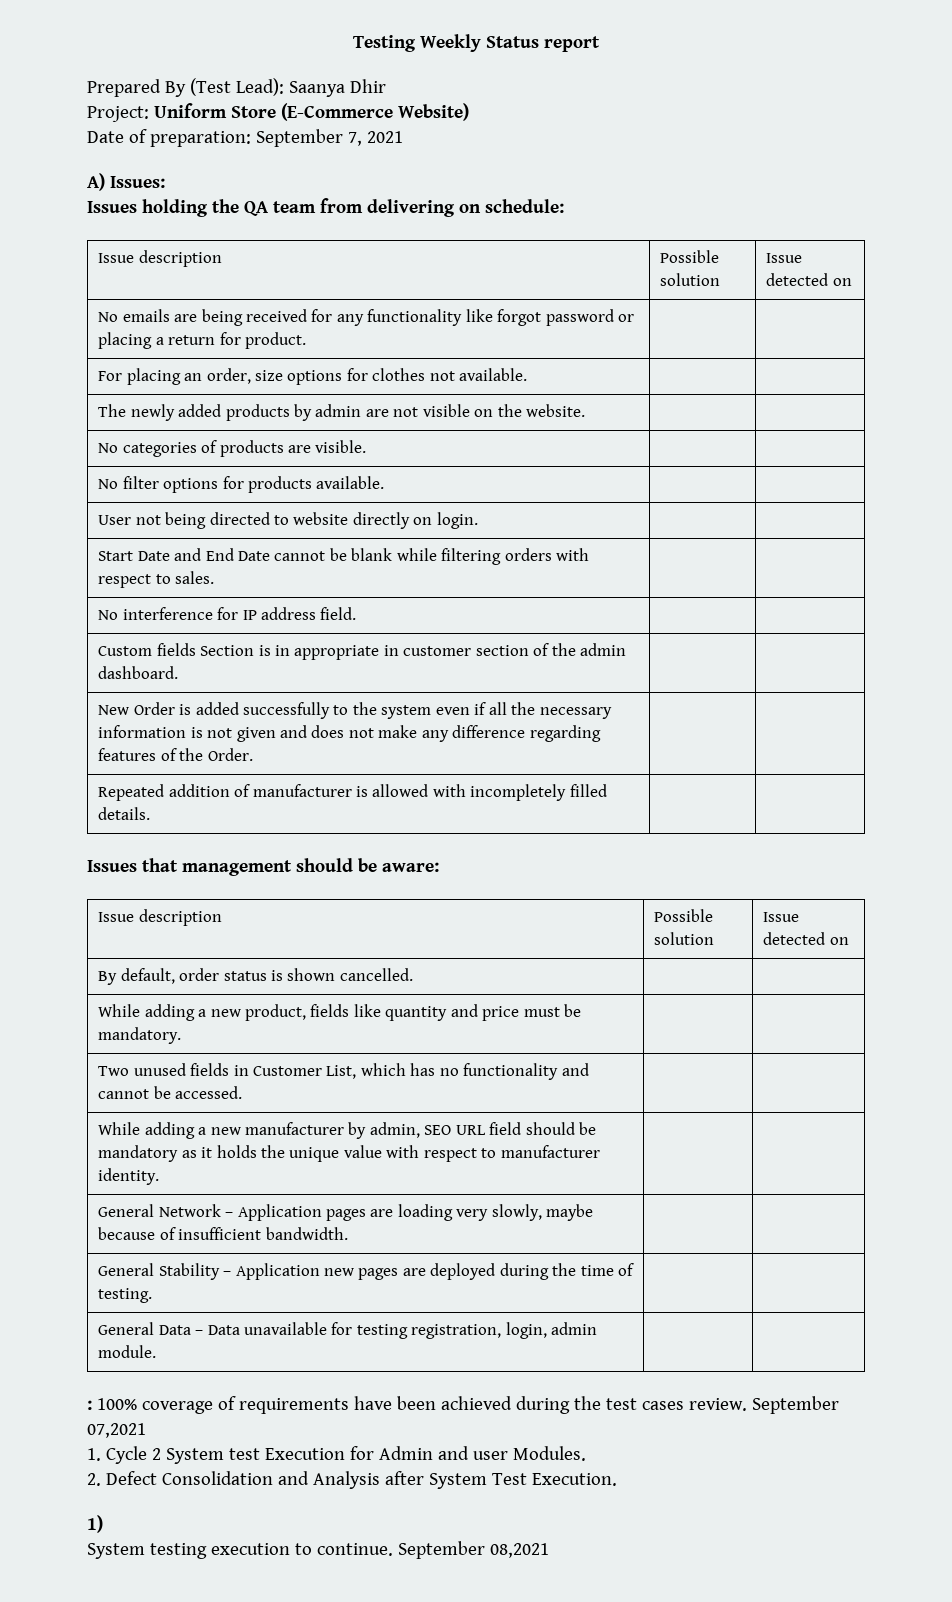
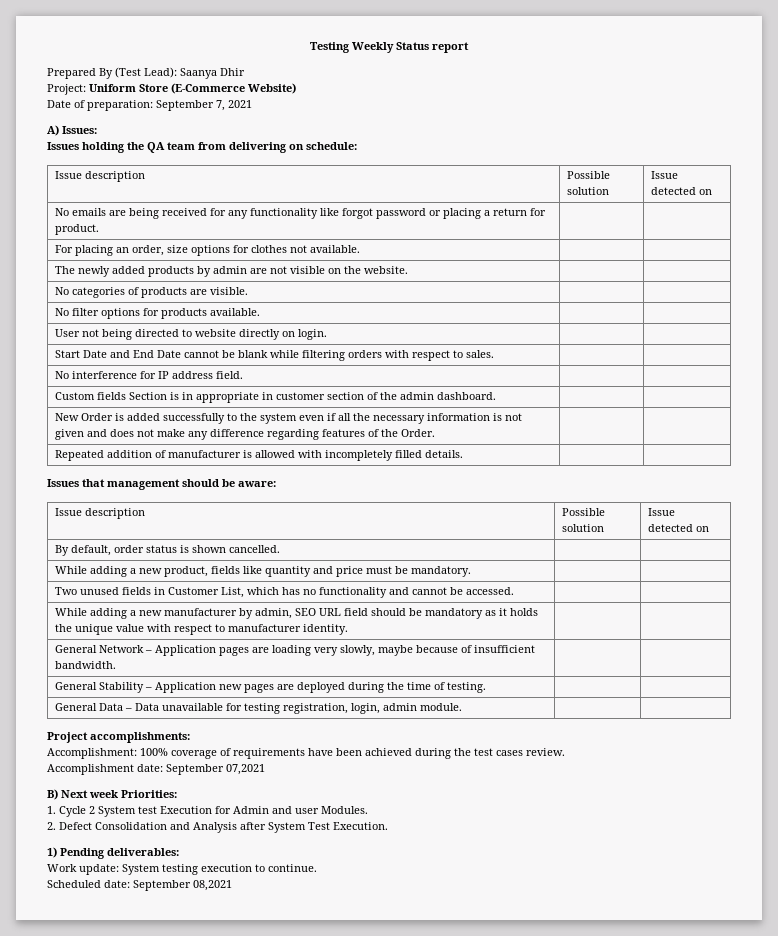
[87,1400,92,1410] : -> [47,732,190,743] [47,748,137,759] Project accomplishments: // Accomplishment:
(747, 1404) none -> [47,764,163,775] // Accomplishment date:
(146, 1430) none -> [47,789,177,800] // B) Next week Priorities:
(103, 1524) // -> [60,848,179,859] [47,864,119,875] Pending deliverables: // Work update:
(393, 1549) none -> [47,880,130,888] // Scheduled date:

